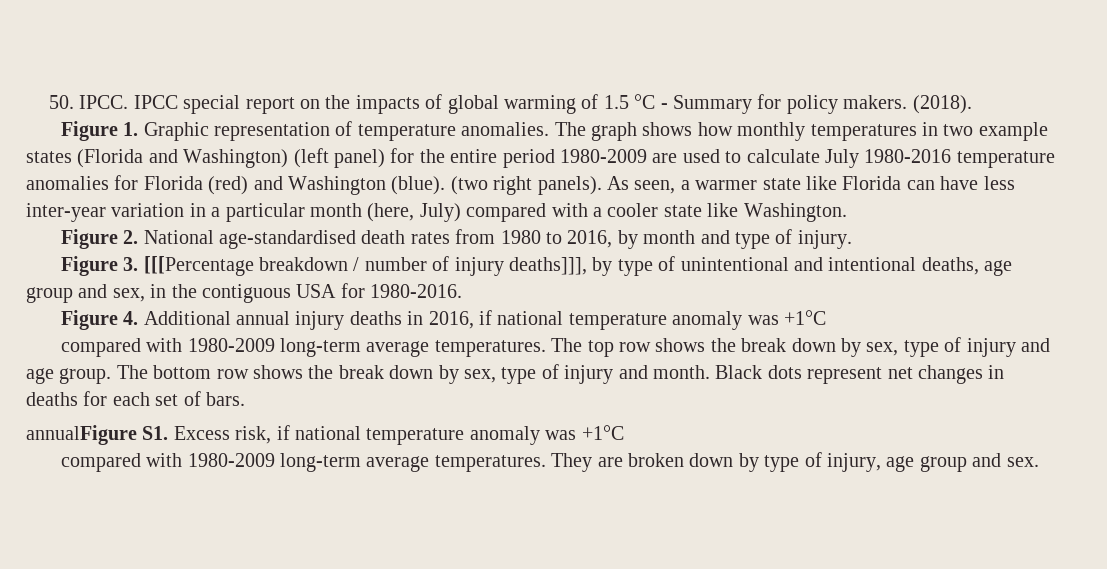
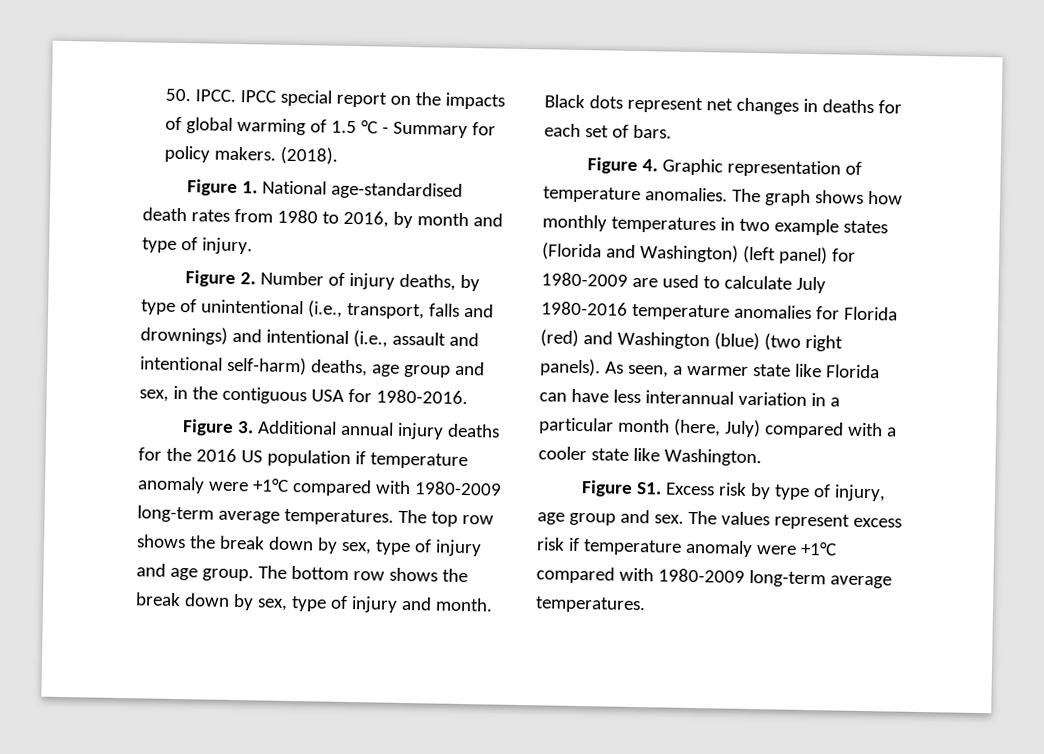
[143,121,1048,141] [26,148,1055,168] [26,175,1015,195] [26,203,847,222] [60,229,139,249] Graphic representation of temperature anomalies. The graph shows how monthly temperatures in two example states (Florida and Washington) (left panel) for the entire period 1980-2009 are used to calculate July 1980-2016 temperature anomalies for Florida (red) and Washington (blue). (two right panels). As seen, a warmer state like Florida can have less inter-year variation in a particular month (here, July) compared with a cooler state like Washington. // Figure 2. -> (259, 187) none
[123,256,587,276] 3. [[[Percentage breakdown / number of injury deaths]]], -> [240,271,457,291] 2. Number of injury deaths,
[793,257,917,271] and intentional -> [307,300,494,320] [140,326,479,348] [140,356,307,376] (i.e., transport, falls and drownings) and intentional (i.e., assault and intentional self-harm)
[123,311,139,325] 4. -> [237,421,255,434] 3.
[407,310,826,330] in 2016, if national temperature anomaly was +1°C // -> [138,447,468,470] [137,476,289,494] for the 2016 US population if temperature anomaly were +1°C
[26,425,624,445] [60,453,734,472] annualFigure S1. Excess risk, if national temperature anomaly was +1°C // compared with 1980-2009 long-term average temperatures. They are broken down -> [587,157,863,178] [543,186,903,207] [542,214,888,236] [542,242,856,265] [541,272,826,294] [541,301,898,321] [540,329,843,352] [540,358,880,379] [539,388,840,407] [539,417,897,439] [538,446,762,467] [581,480,748,497] Figure 4. Graphic representation of temperature anomalies. The graph shows how monthly temperatures in two example states (Florida and Washington) (left panel) for 1980-2009 are used to calculate July 1980-2016 temperature anomalies for Florida (red) and Washington (blue) (two right panels). As seen, a warmer state like Florida can have less interannual variation in a particular month (here, July) compared with a cooler state like Washington. // Figure S1. Excess risk
(1039, 462) none -> [687,510,902,530] [536,537,837,558] [536,566,892,589] [535,596,646,614] The values represent excess risk if temperature anomaly were +1°C compared with 1980-2009 long-term average temperatures.

